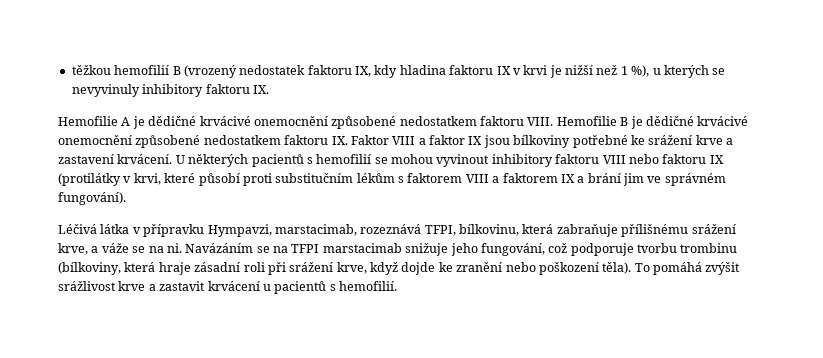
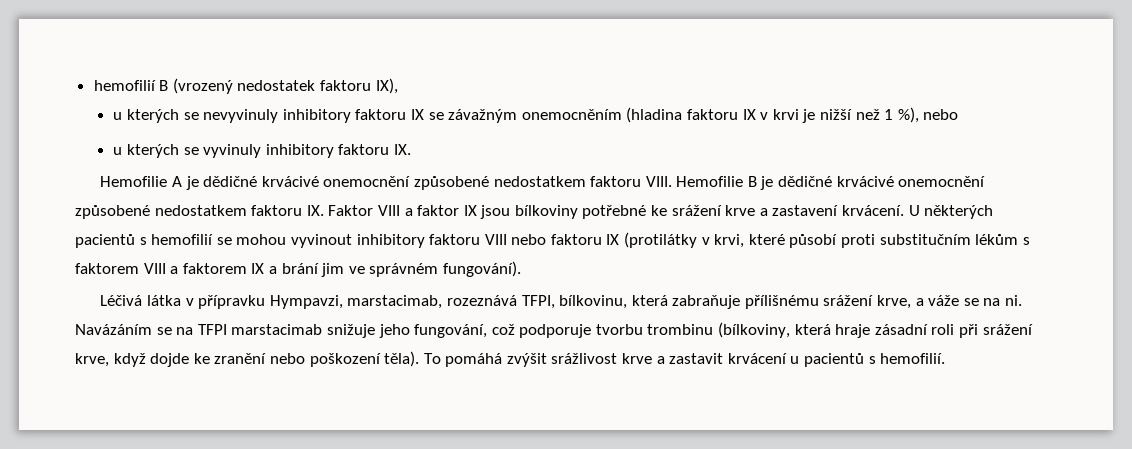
[71,65,111,75] těžkou -> (93, 85) none
[355,65,446,78] IX, kdy hladina -> [375,78,398,94] [113,107,683,123] IX), // u kterých se nevyvinuly inhibitory faktoru IX se závažným onemocněním (hladina
[652,65,726,78] [71,84,140,97] u kterých se nevyvinuly -> [923,109,959,120] [113,144,262,158] nebo // u kterých se vyvinuly

